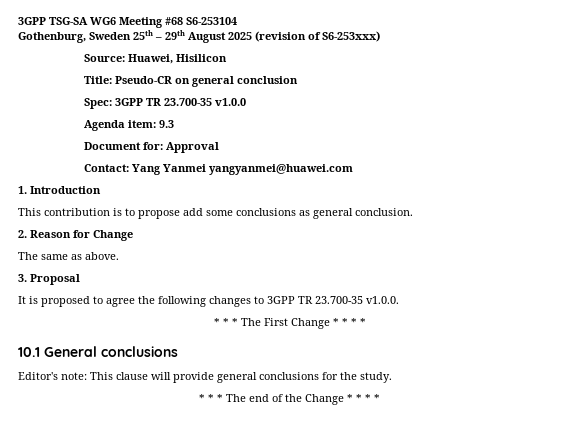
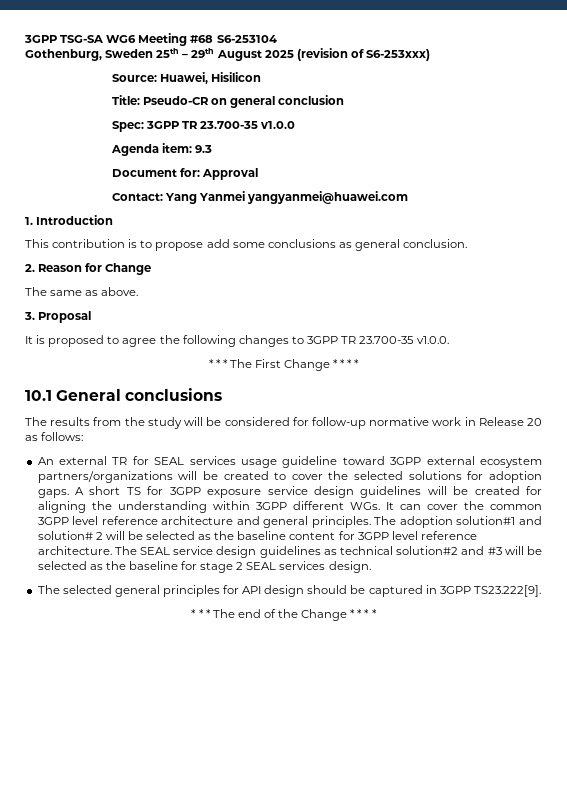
[18,372,392,383] Editor's note: This clause will provide general conclusions for the study. -> [25,417,542,429] [25,432,84,441] [37,456,542,468] [37,471,542,483] [37,486,542,498] [37,501,542,513] [37,516,543,528] [37,531,477,540] [37,546,542,558] [37,561,371,573] [37,585,541,597] The results from the study will be considered for follow-up normative work in Release 20 as follows: // An external TR for SEAL services usage guideline toward 3GPP external ecosystem partners/organizations will be created to cover the selected solutions for adoption gaps. A short TS for 3GPP exposure service design guidelines will be created for aligning the understanding within 3GPP different WGs. It can cover the common 3GPP level reference architecture and general principles. The adoption solution#1 and solution# 2 will be selected as the baseline content for 3GPP level reference architecture. The SEAL service design guidelines as technical solution#2 and #3 will be selected as the baseline for stage 2 SEAL services design. // The selected general principles for API design should be captured in 3GPP TS23.222[9].

